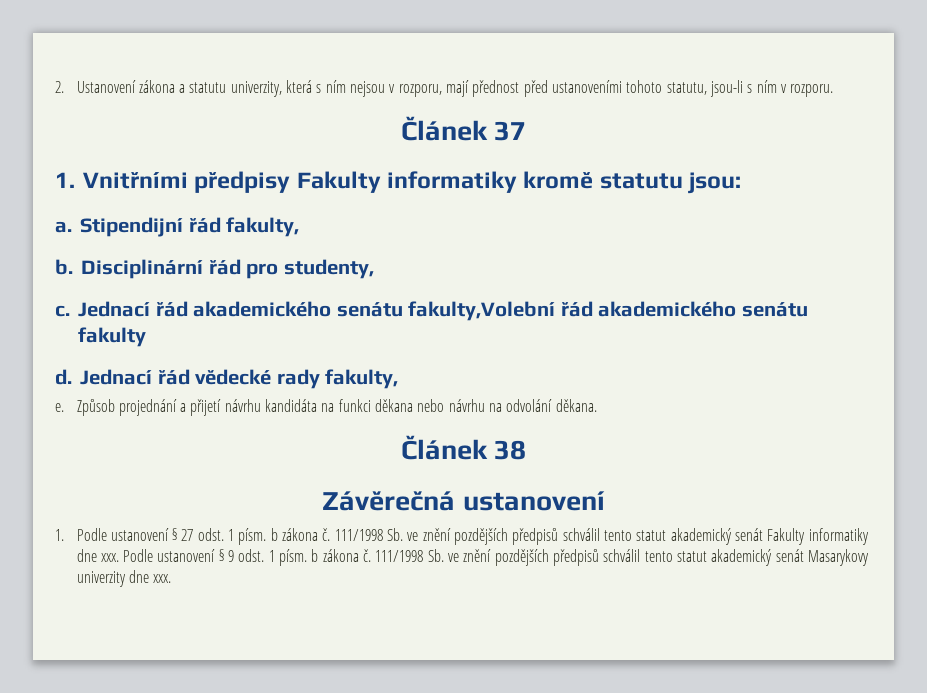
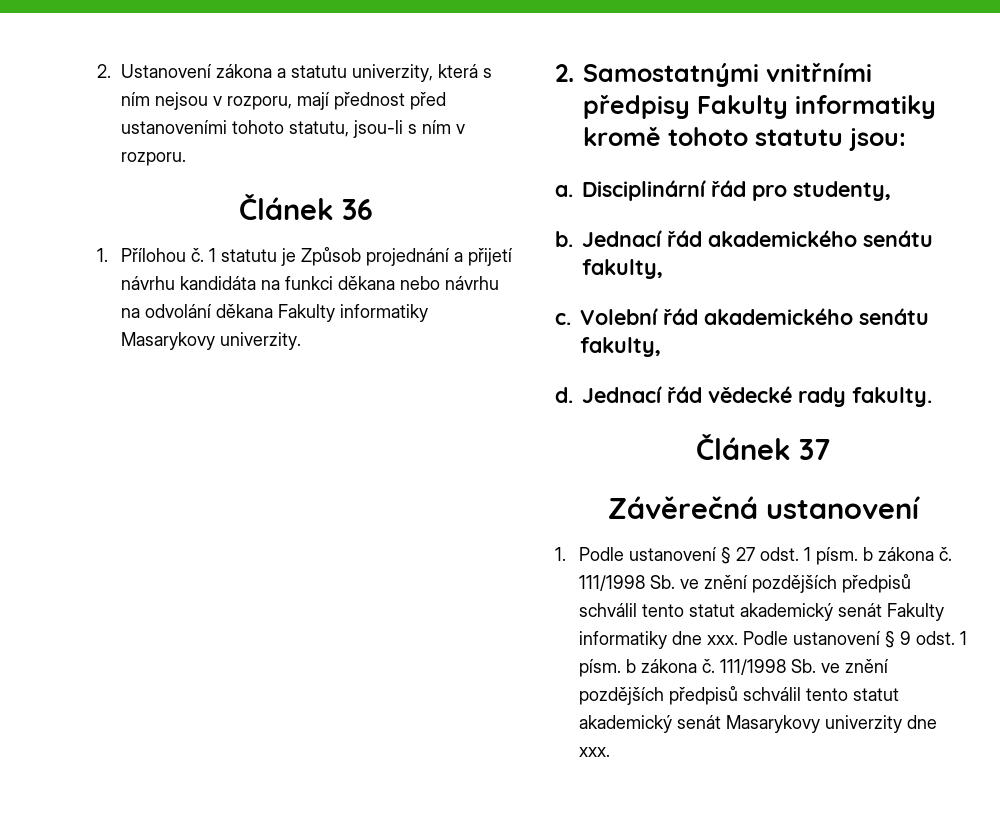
[494,121,527,141] [55,171,742,194] [55,217,300,237] [55,259,374,279] [55,301,808,321] [78,327,146,347] [55,369,399,389] [55,403,64,412] 37 // 1. Vnitřními předpisy Fakulty informatiky kromě statutu jsou: // a. Stipendijní řád fakulty, // b. Disciplinární řád pro studenty, // c. Jednací řád akademického senátu fakulty,Volební řád akademického senátu fakulty // d. Jednací řád vědecké rady fakulty, // e. -> [341,199,373,220] [97,248,296,266] 36 // 1. Přílohou č. 1 statutu je
[555,399,597,412] [400,435,527,460] děkana. // Článek 38 -> [215,304,428,322] [120,332,301,350] [555,63,872,87] [583,95,936,119] [583,127,906,151] [555,180,891,201] [555,230,933,247] [582,259,663,279] [555,308,929,325] [580,337,661,357] [555,386,932,407] [696,434,831,460] děkana Fakulty informatiky Masarykovy univerzity. // 2. Samostatnými vnitřními předpisy Fakulty informatiky kromě tohoto statutu jsou: // a. Disciplinární řád pro studenty, // b. Jednací řád akademického senátu fakulty, // c. Volební řád akademického senátu fakulty, // d. Jednací řád vědecké rady fakulty. // Článek 37

